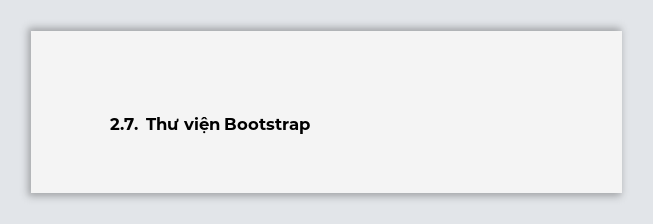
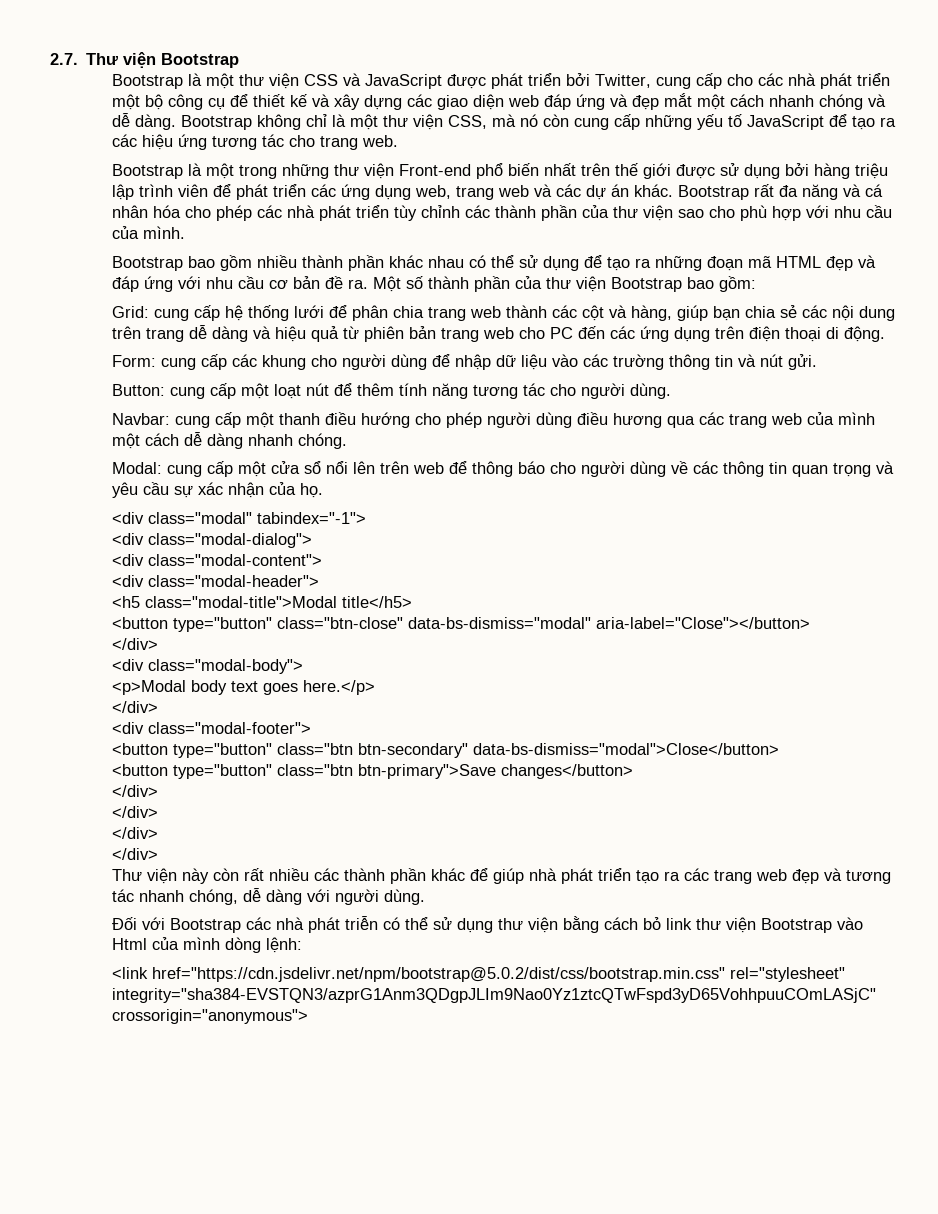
(311, 126) none -> [111,73,890,89] [111,93,886,110] [111,113,896,130] [111,134,398,150] [111,163,888,179] [111,184,883,200] [111,205,892,221] [111,226,185,239] [111,255,876,271] [111,276,756,292] [111,305,895,321] [111,325,885,342] [111,354,817,370] [111,383,671,399] [111,412,875,428] [111,432,347,449] [111,461,894,477] [111,482,323,498] [111,512,366,524] [111,533,312,548] [111,554,322,566] [111,575,319,587] [111,596,412,608] [111,617,810,632] [111,638,158,650] [111,659,303,674] [111,680,375,695] [111,701,158,713] [111,722,311,734] [111,743,779,758] [111,764,633,779] [111,785,158,797] [111,806,158,818] [111,827,158,839] [111,848,158,860] [111,868,891,884] [111,888,425,905] [111,916,863,933] [111,937,302,953] [111,967,845,982] [111,988,876,1003] [111,1009,308,1024] // Bootstrap là một thư viện CSS và JavaScript được phát triển bởi Twitter, cung cấp cho các nhà phát triển một bộ công cụ để thiết kế và xây dựng các giao diện web đáp ứng và đẹp mắt một cách nhanh chóng và dễ dàng. Bootstrap không chỉ là một thư viện CSS, mà nó còn cung cấp những yếu tố JavaScript để tạo ra các hiệu ứng tương tác cho trang web. // Bootstrap là một trong những thư viện Front-end phổ biến nhất trên thế giới được sử dụng bởi hàng triệu lập trình viên để phát triển các ứng dụng web, trang web và các dự án khác. Bootstrap rất đa năng và cá nhân hóa cho phép các nhà phát triển tùy chỉnh các thành phần của thư viện sao cho phù hợp với nhu cầu của mình. // Bootstrap bao gồm nhiều thành phần khác nhau có thể sử dụng để tạo ra những đoạn mã HTML đẹp và đáp ứng với nhu cầu cơ bản đề ra. Một số thành phần của thư viện Bootstrap bao gồm: // Grid: cung cấp hệ thống lưới để phân chia trang web thành các cột và hàng, giúp bạn chia sẻ các nội dung trên trang dễ dàng và hiệu quả từ phiên bản trang web cho PC đến các ứng dụng trên điện thoại di động. // Form: cung cấp các khung cho người dùng để nhập dữ liệu vào các trường thông tin và nút gửi. // Button: cung cấp một loạt nút để thêm tính năng tương tác cho người dùng. // Navbar: cung cấp một thanh điều hướng cho phép người dùng điều hương qua các trang web của mình một cách dễ dàng nhanh chóng. // Modal: cung cấp một cửa sổ nổi lên trên web để thông báo cho người dùng về các thông tin quan trọng và yêu cầu sự xác nhận của họ. // <div class="modal" tabindex="-1"> // <div class="modal-dialog"> // <div class="modal-content"> // <div class="modal-header"> // <h5 class="modal-title">Modal title</h5> // <button type="button" class="btn-close" data-bs-dismiss="modal" aria-label="Close"></button> // </div> // <div class="modal-body"> // <p>Modal body text goes here.</p> // </div> // <div class="modal-footer"> // <button type="button" class="btn btn-secondary" data-bs-dismiss="modal">Close</button> // <button type="button" class="btn btn-primary">Save changes</button> // </div> // </div> // </div> // </div> // Thư viện này còn rất nhiều các thành phần khác để giúp nhà phát triển tạo ra các trang web đẹp và tương tác nhanh chóng, dễ dàng với người dùng. // Đối với Bootstrap các nhà phát triễn có thể sử dụng thư viện bằng cách bỏ link thư viện Bootstrap vào Html của mình dòng lệnh: // <link href="https://cdn.jsdelivr.net/npm/bootstrap@5.0.2/dist/css/bootstrap.min.css" rel="stylesheet" integrity="sha384-EVSTQN3/azprG1Anm3QDgpJLIm9Nao0Yz1ztcQTwFspd3yD65VohhpuuCOmLASjC" crossorigin="anonymous">

